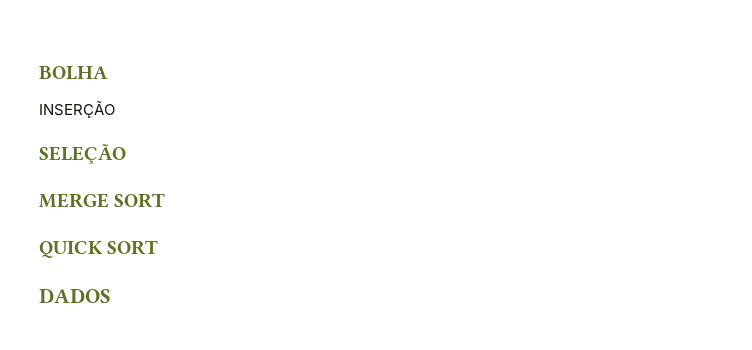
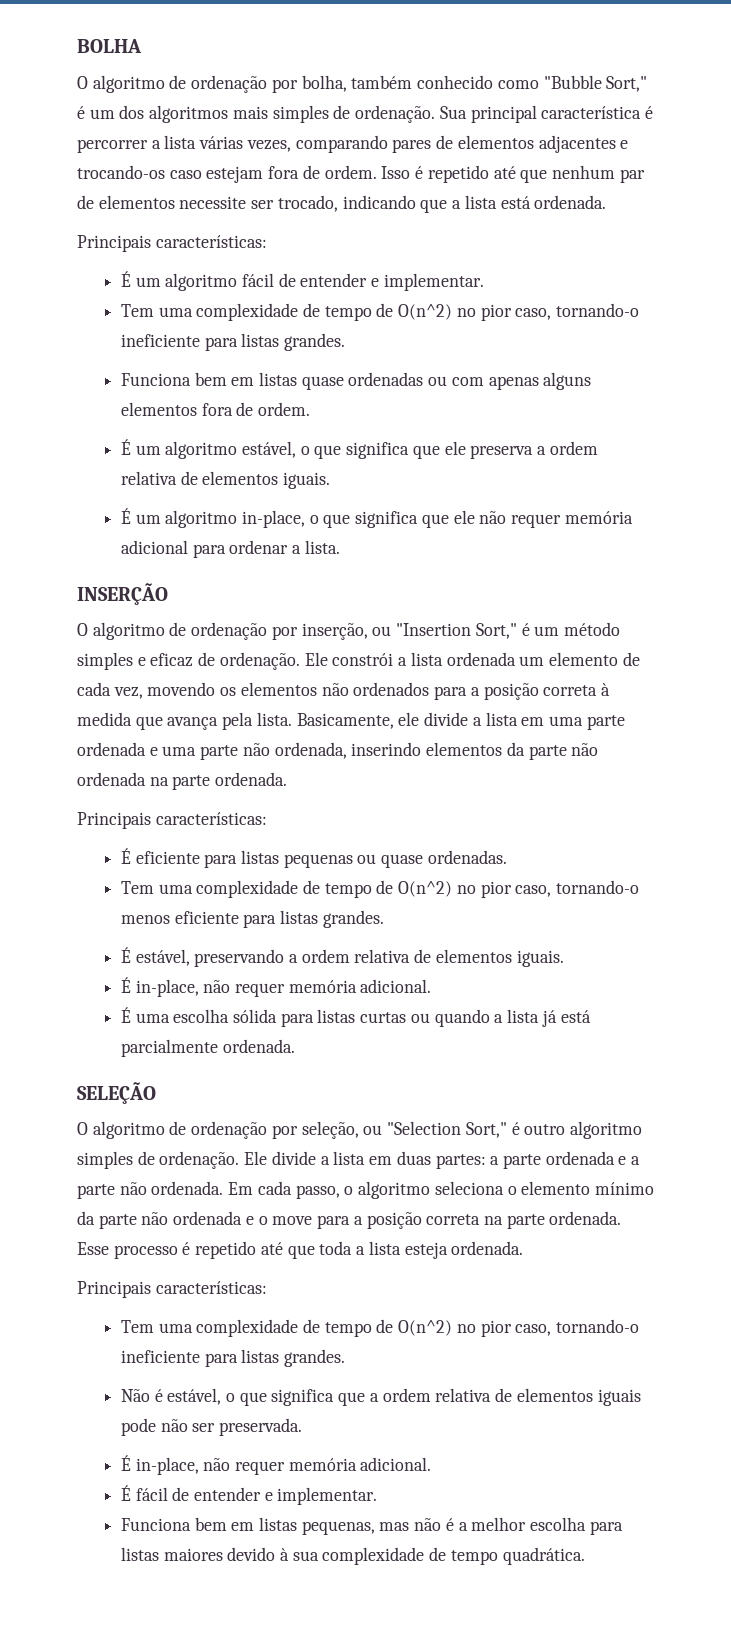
[39,101,115,118] [39,144,126,164] [39,193,166,208] [39,240,159,258] [39,288,111,303] INSERÇÃO // SELEÇÃO // MERGE SORT // QUICK SORT // DADOS -> [77,75,648,93] [77,105,653,123] [77,135,629,153] [77,165,645,183] [77,195,607,213] [77,235,267,252] [120,271,484,291] [120,303,640,321] [120,333,346,351] [120,372,592,390] [120,402,311,416] [120,439,598,459] [120,471,331,489] [120,508,633,528] [120,540,340,558] [77,583,168,605] [77,622,620,640] [77,652,640,670] [77,682,610,700] [77,712,625,730] [77,742,599,760] [77,772,288,790] [77,812,267,829] [120,848,507,868] [120,880,640,898] [120,910,384,928] [120,947,564,967] [120,977,432,997] [120,1007,591,1027] [120,1039,295,1057] [77,1082,156,1104] [77,1121,642,1139] [77,1151,641,1169] [77,1181,654,1199] [77,1211,622,1229] [77,1241,524,1259] [77,1281,267,1298] [120,1319,640,1337] [120,1349,346,1367] [120,1388,641,1406] [120,1418,303,1436] [120,1455,432,1475] [120,1485,378,1505] [120,1517,623,1535] [120,1547,585,1565] O algoritmo de ordenação por bolha, também conhecido como "Bubble Sort," é um dos algoritmos mais simples de ordenação. Sua principal característica é percorrer a lista várias vezes, comparando pares de elementos adjacentes e trocando-os caso estejam fora de ordem. Isso é repetido até que nenhum par de elementos necessite ser trocado, indicando que a lista está ordenada. // Principais características: // É um algoritmo fácil de entender e implementar. // Tem uma complexidade de tempo de O(n^2) no pior caso, tornando-o ineficiente para listas grandes. // Funciona bem em listas quase ordenadas ou com apenas alguns elementos fora de ordem. // É um algoritmo estável, o que significa que ele preserva a ordem relativa de elementos iguais. // É um algoritmo in-place, o que significa que ele não requer memória adicional para ordenar a lista. // INSERÇÃO // O algoritmo de ordenação por inserção, ou "Insertion Sort," é um método simples e eficaz de ordenação. Ele constrói a lista ordenada um elemento de cada vez, movendo os elementos não ordenados para a posição correta à medida que avança pela lista. Basicamente, ele divide a lista em uma parte ordenada e uma parte não ordenada, inserindo elementos da parte não ordenada na parte ordenada. // Principais características: // É eficiente para listas pequenas ou quase ordenadas. // Tem uma complexidade de tempo de O(n^2) no pior caso, tornando-o menos eficiente para listas grandes. // É estável, preservando a ordem relativa de elementos iguais. // É in-place, não requer memória adicional. // É uma escolha sólida para listas curtas ou quando a lista já está parcialmente ordenada. // SELEÇÃO // O algoritmo de ordenação por seleção, ou "Selection Sort," é outro algoritmo simples de ordenação. Ele divide a lista em duas partes: a parte ordenada e a parte não ordenada. Em cada passo, o algoritmo seleciona o elemento mínimo da parte não ordenada e o move para a posição correta na parte ordenada. Esse processo é repetido até que toda a lista esteja ordenada. // Principais características: // Tem uma complexidade de tempo de O(n^2) no pior caso, tornando-o ineficiente para listas grandes. // Não é estável, o que significa que a ordem relativa de elementos iguais pode não ser preservada. // É in-place, não requer memória adicional. // É fácil de entender e implementar. // Funciona bem em listas pequenas, mas não é a melhor escolha para listas maiores devido à sua complexidade de tempo quadrática.

